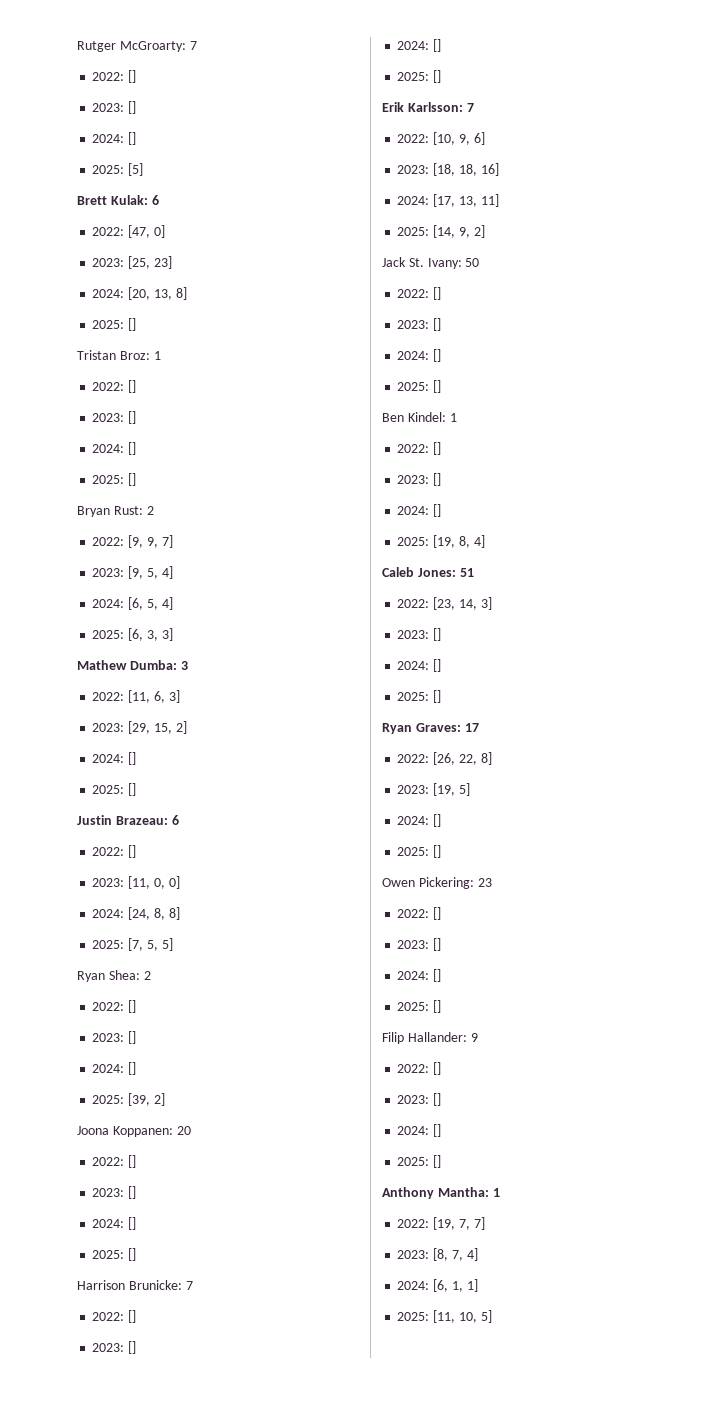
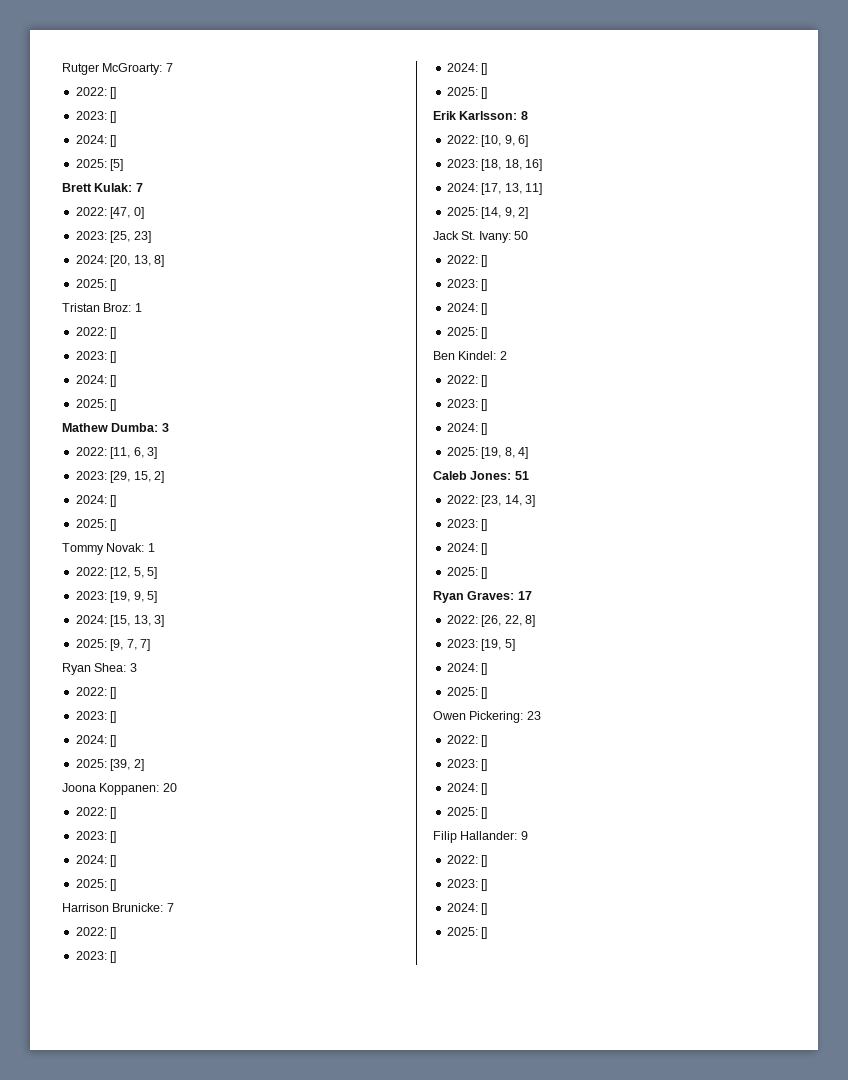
[151,195,159,205] 6 -> [135,183,143,192] 7
[77,506,154,517] [92,535,173,548] [92,566,173,579] [92,597,173,610] [92,628,173,641] // Bryan Rust: 2 // 2022: [9, 9, 7] // 2023: [9, 5, 4] // 2024: [6, 5, 4] // 2025: [6, 3, 3] -> (117, 405) none
[77,815,179,825] [92,845,137,858] [92,876,180,889] [92,907,180,920] [92,938,173,951] Justin Brazeau: 6 // 2022: [] // 2023: [11, 0, 0] // 2024: [24, 8, 8] // 2025: [7, 5, 5] -> [62,543,155,555] [75,567,157,579] [75,591,157,603] [75,615,164,627] [75,639,150,651] Tommy Novak: 1 // 2022: [12, 5, 5] // 2023: [19, 9, 5] // 2024: [15, 13, 3] // 2025: [9, 7, 7]
[143,971,151,980] 2 -> [129,663,137,672] 3
[466,103,474,112] 7 -> [520,111,528,120] 8
[449,413,457,422] 1 -> [499,351,507,360] 2
[382,1187,500,1199] [397,1217,485,1230] [397,1248,478,1261] [397,1279,478,1292] [397,1310,492,1323] // Anthony Mantha: 1 // 2022: [19, 7, 7] // 2023: [8, 7, 4] // 2024: [6, 1, 1] // 2025: [11, 10, 5] -> (488, 933) none

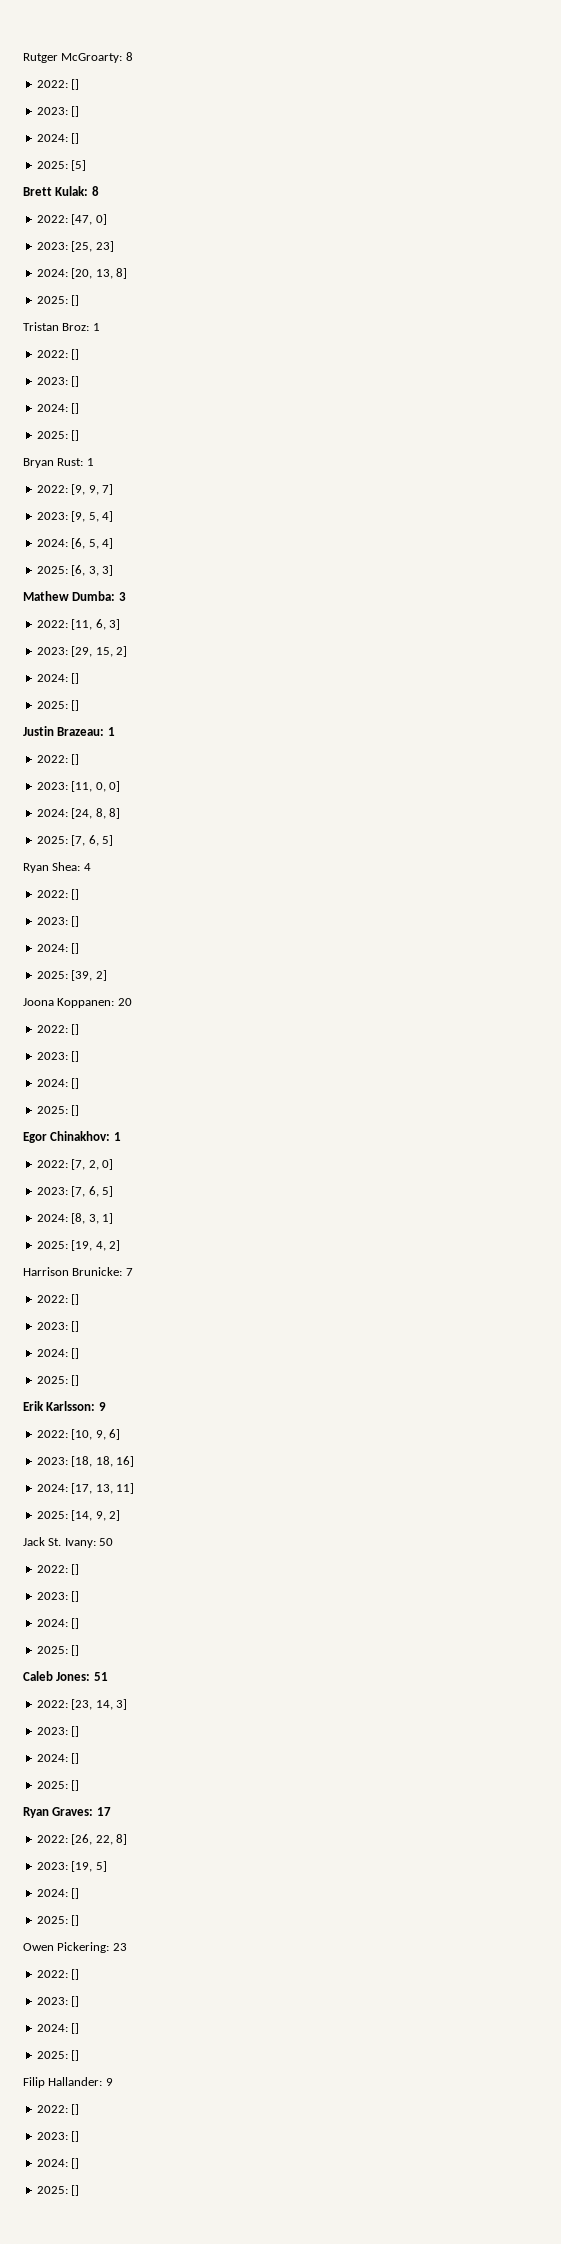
[165,63,173,72] 7 -> [125,52,133,61] 8
[135,183,143,192] 7 -> [91,186,99,196] 8
(117, 405) none -> [23,458,94,468] [36,484,113,495] [36,511,113,522] [36,538,113,549] [36,565,113,576] // Bryan Rust: 1 // 2022: [9, 9, 7] // 2023: [9, 5, 4] // 2024: [6, 5, 4] // 2025: [6, 3, 3]
[62,543,155,555] [75,567,157,579] [75,591,157,603] [75,615,164,627] [75,639,150,651] Tommy Novak: 1 // 2022: [12, 5, 5] // 2023: [19, 9, 5] // 2024: [15, 13, 3] // 2025: [9, 7, 7] -> [23,726,115,736] [36,754,80,765] [36,781,120,792] [36,808,120,819] [36,835,113,846] Justin Brazeau: 1 // 2022: [] // 2023: [11, 0, 0] // 2024: [24, 8, 8] // 2025: [7, 6, 5]
[129,663,137,672] 3 -> [83,863,91,871] 4
(117, 885) none -> [23,1131,121,1143] [36,1159,113,1170] [36,1186,113,1197] [36,1213,113,1224] [36,1240,120,1251] // Egor Chinakhov: 1 // 2022: [7, 2, 0] // 2023: [7, 6, 5] // 2024: [8, 3, 1] // 2025: [19, 4, 2]
[520,111,528,120] 8 -> [98,1402,106,1411] 9
[433,351,507,360] [446,375,488,387] [446,399,488,411] [446,423,488,435] [446,447,528,459] // Ben Kindel: 2 // 2022: [] // 2023: [] // 2024: [] // 2025: [19, 8, 4] -> (80, 1650) none

